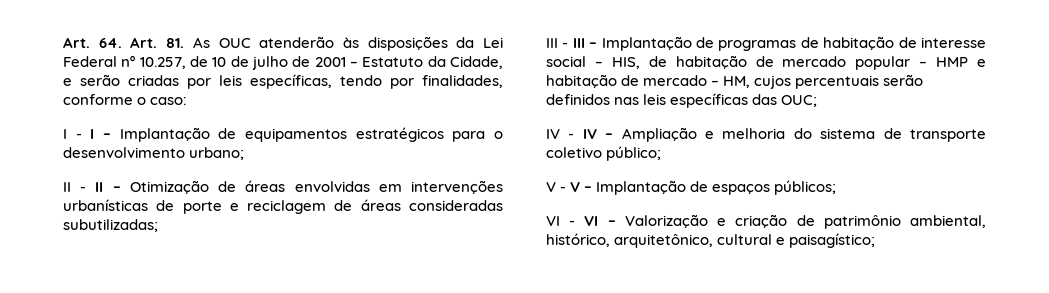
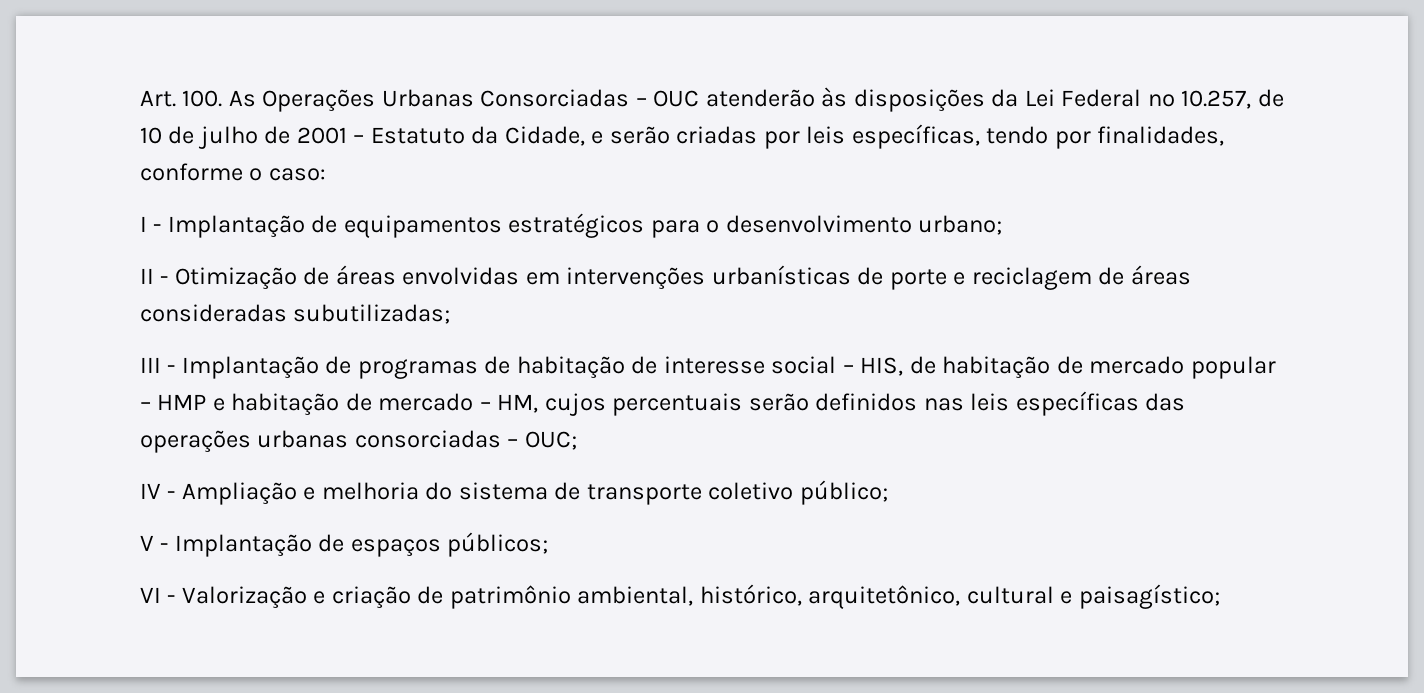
[63,37,210,48] Art. 64. Art. 81. As -> [140,89,647,112] Art. 100. As Operações Urbanas Consorciadas –
[90,129,111,139] I – -> (162, 228) none
[95,182,121,192] II – -> (169, 280) none
[572,38,598,48] III – -> (176, 369) none
(778, 99) none -> [140,430,519,453] operações urbanas consorciadas –
[582,129,614,139] IV – -> (176, 495) none
[570,182,593,192] V – -> (169, 547) none
[584,216,616,226] VI – -> (176, 599) none

